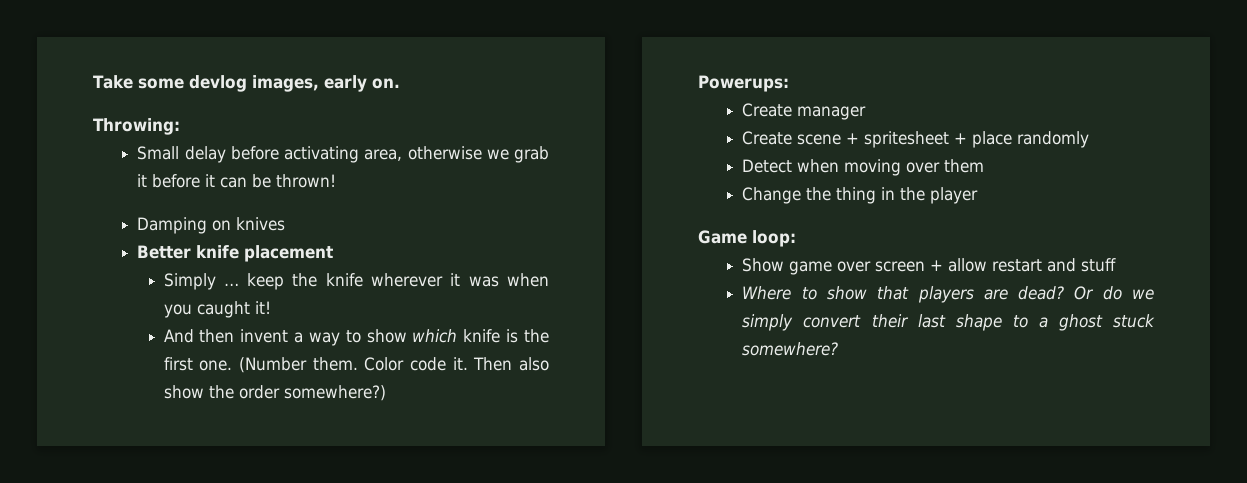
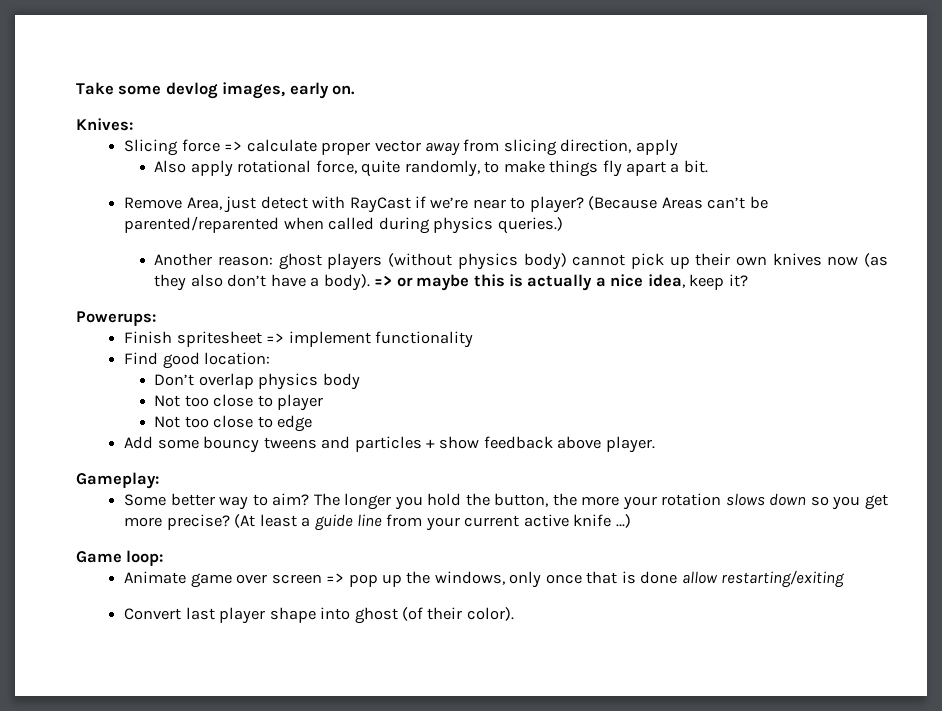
[93,118,180,135] [137,146,549,163] [137,174,337,188] [137,217,286,234] [137,245,334,262] [163,273,549,290] [163,301,271,318] [163,329,549,346] [163,357,549,373] [163,385,386,401] [698,75,789,92] [742,103,867,120] [742,131,1090,148] [742,159,985,176] [742,187,979,204] Throwing: // Small delay before activating area, otherwise we grab it before it can be thrown! // Damping on knives // Better knife placement // Simply … keep the knife wherever it was when you caught it! // And then invent a way to show which knife is the first one. (Number them. Color code it. Then also show the order somewhere?) // Powerups: // Create manager // Create scene + spritesheet + place randomly // Detect when moving over them // Change the thing in the player -> [76,118,133,131] [124,139,678,156] [154,160,708,177] [124,196,768,213] [124,216,563,234] [154,253,889,270] [154,274,748,291] [76,311,156,326] [124,331,474,348] [124,352,271,369] [154,373,360,390] [154,394,324,411] [154,415,313,432] [124,436,655,453] [76,472,159,489] [124,493,888,510] [124,514,631,531] Knives: // Slicing force => calculate proper vector away from slicing direction, apply // Also apply rotational force, quite randomly, to make things fly apart a bit. // Remove Area, just detect with RayCast if we’re near to player? (Because Areas can’t be parented/reparented when called during physics queries.) // Another reason: ghost players (without physics body) cannot pick up their own knives now (as they also don’t have a body). => or maybe this is actually a nice idea, keep it? // Powerups: // Finish spritesheet => implement functionality // Find good location: // Don’t overlap physics body // Not too close to player // Not too close to edge // Add some bouncy tweens and particles + show feedback above player. // Gameplay: // Some better way to aim? The longer you hold the button, the more your rotation slows down so you get more precise? (At least a guide line from your current active knife …)
[742,258,785,272] Show -> [124,571,187,584] Animate
[930,258,1117,272] [742,286,1154,303] [742,314,1155,331] [742,342,839,356] + allow restart and stuff // Where to show that players are dead? Or do we simply convert their last shape to a ghost stuck somewhere? -> [326,570,845,588] [124,607,514,624] => pop up the windows, only once that is done allow restarting/exiting // Convert last player shape into ghost (of their color).

